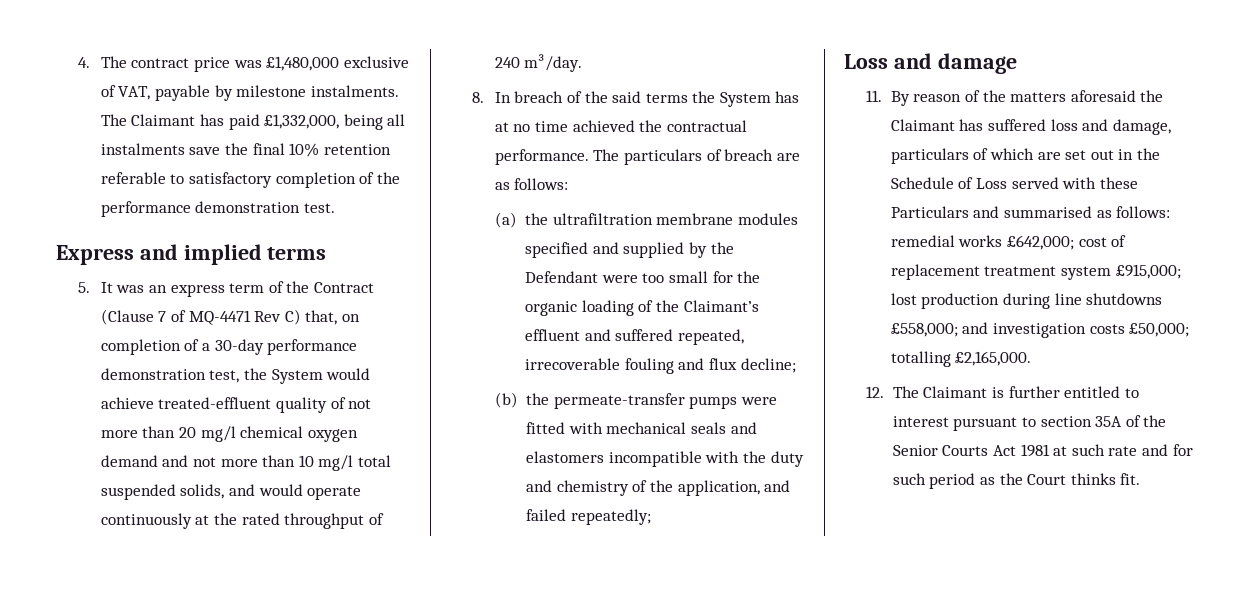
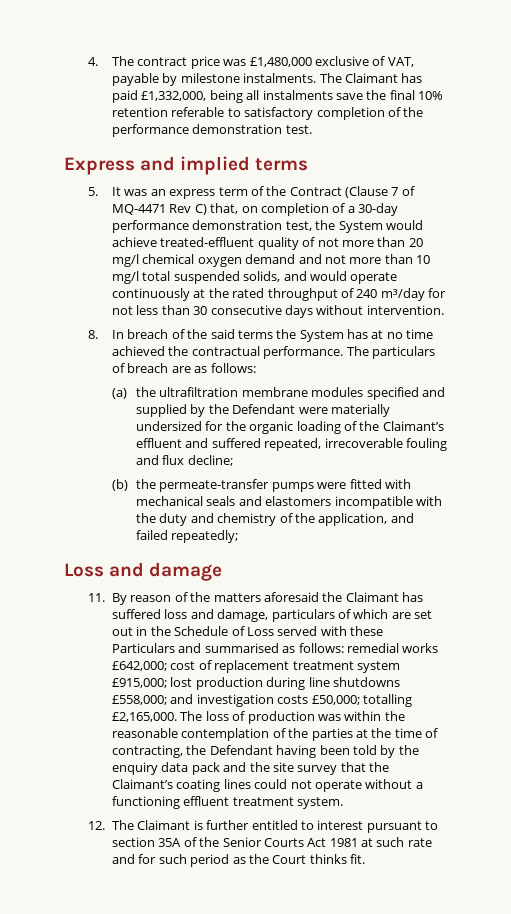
[524,54,583,72] m³/day. -> [380,288,447,301] [112,305,444,318] m³/day for not less than 30 consecutive days without intervention.
[642,271,709,283] too small -> [330,404,390,417] [136,421,203,431] materially undersized
(1032, 358) none -> [180,711,405,724] [112,728,439,741] [112,745,419,758] [112,762,390,775] [112,779,423,792] [112,796,344,809] The loss of production was within the reasonable contemplation of the parties at the time of contracting, the Defendant having been told by the enquiry data pack and the site survey that the Claimant’s coating lines could not operate without a functioning effluent treatment system.

